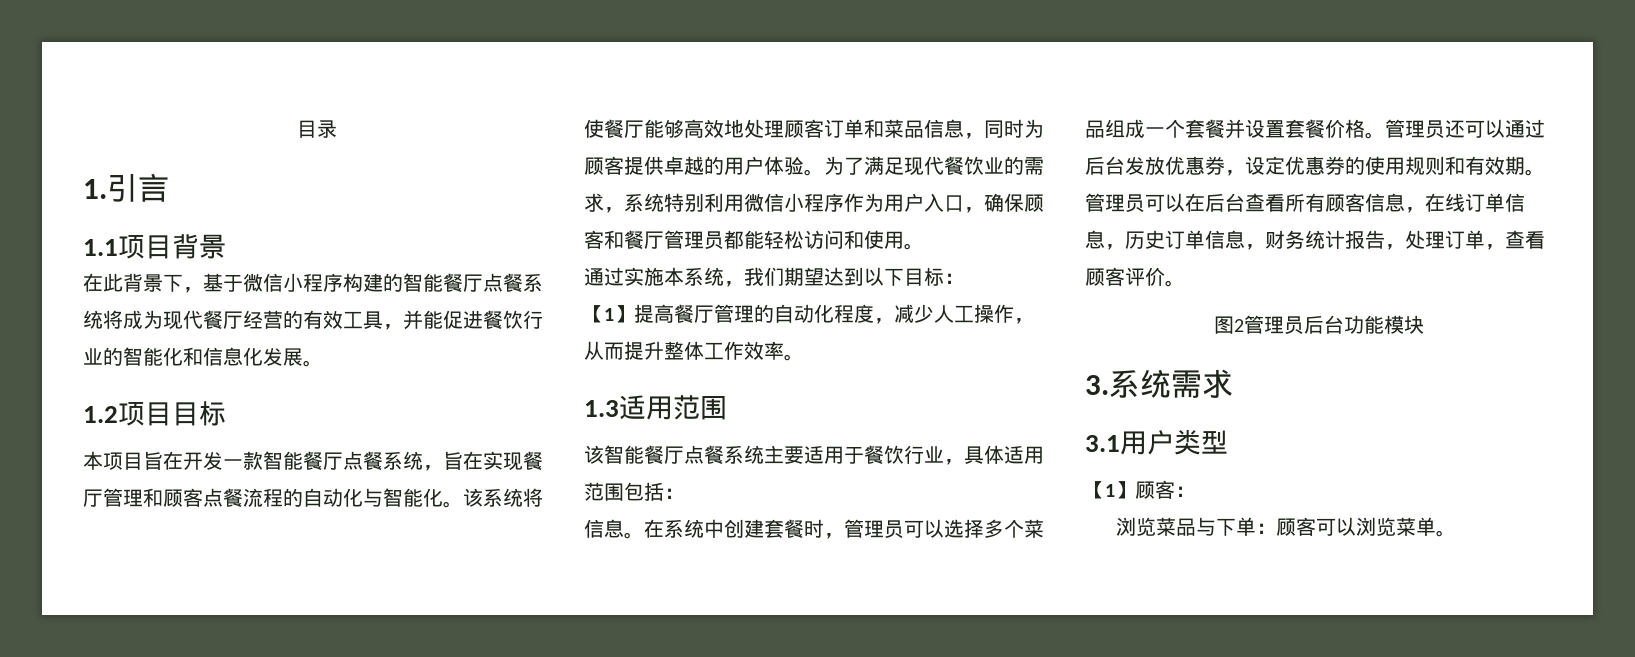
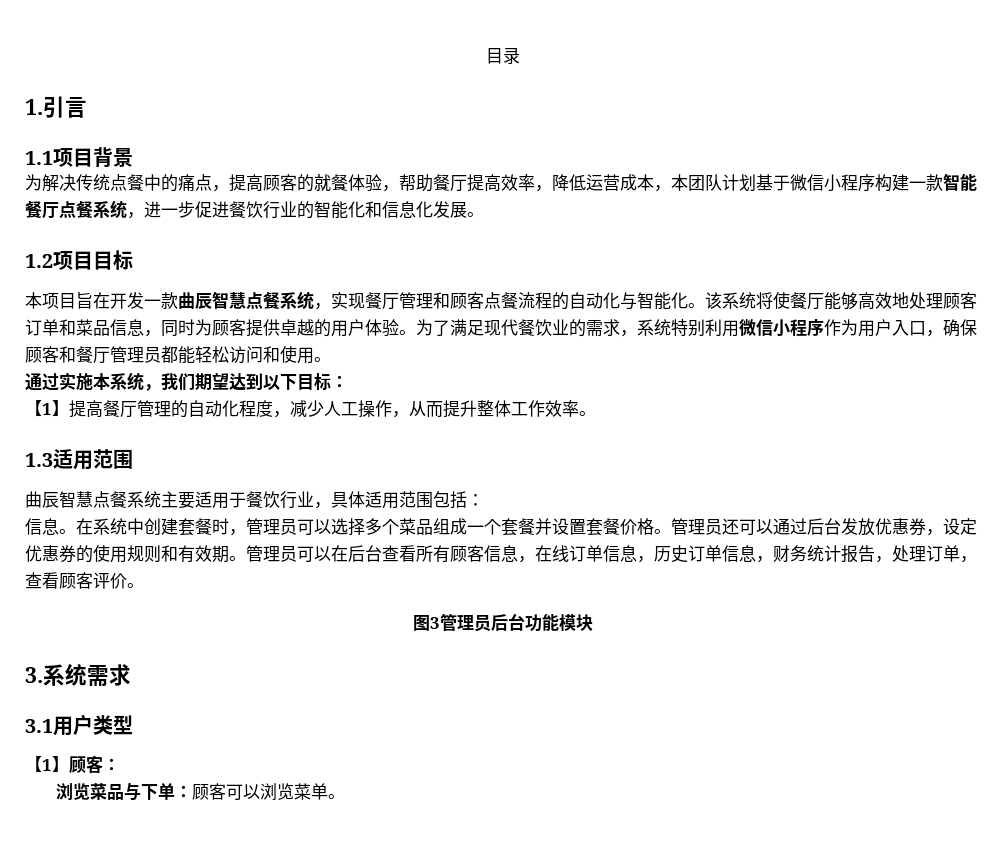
[83,273,203,293] 在此背景下， -> [25,174,756,192] 为解决传统点餐中的痛点，提高顾客的就餐体验，帮助餐厅提高效率，降低运营成本，本团队计划
[383,273,543,292] [83,310,443,330] 的智能餐厅点餐系统将成为现代餐厅经营的有效工具，并能 -> [909,173,977,191] [25,200,195,219] 一款智能餐厅点餐系统，进一步
[263,451,483,471] 智能餐厅点餐系统，旨在 -> [178,291,331,310] 曲辰智慧点餐系统，
[584,445,684,464] 该智能餐厅 -> [25,491,93,508] 曲辰智慧
[1233,319,1244,332] 2 -> [430,617,440,629] 3

